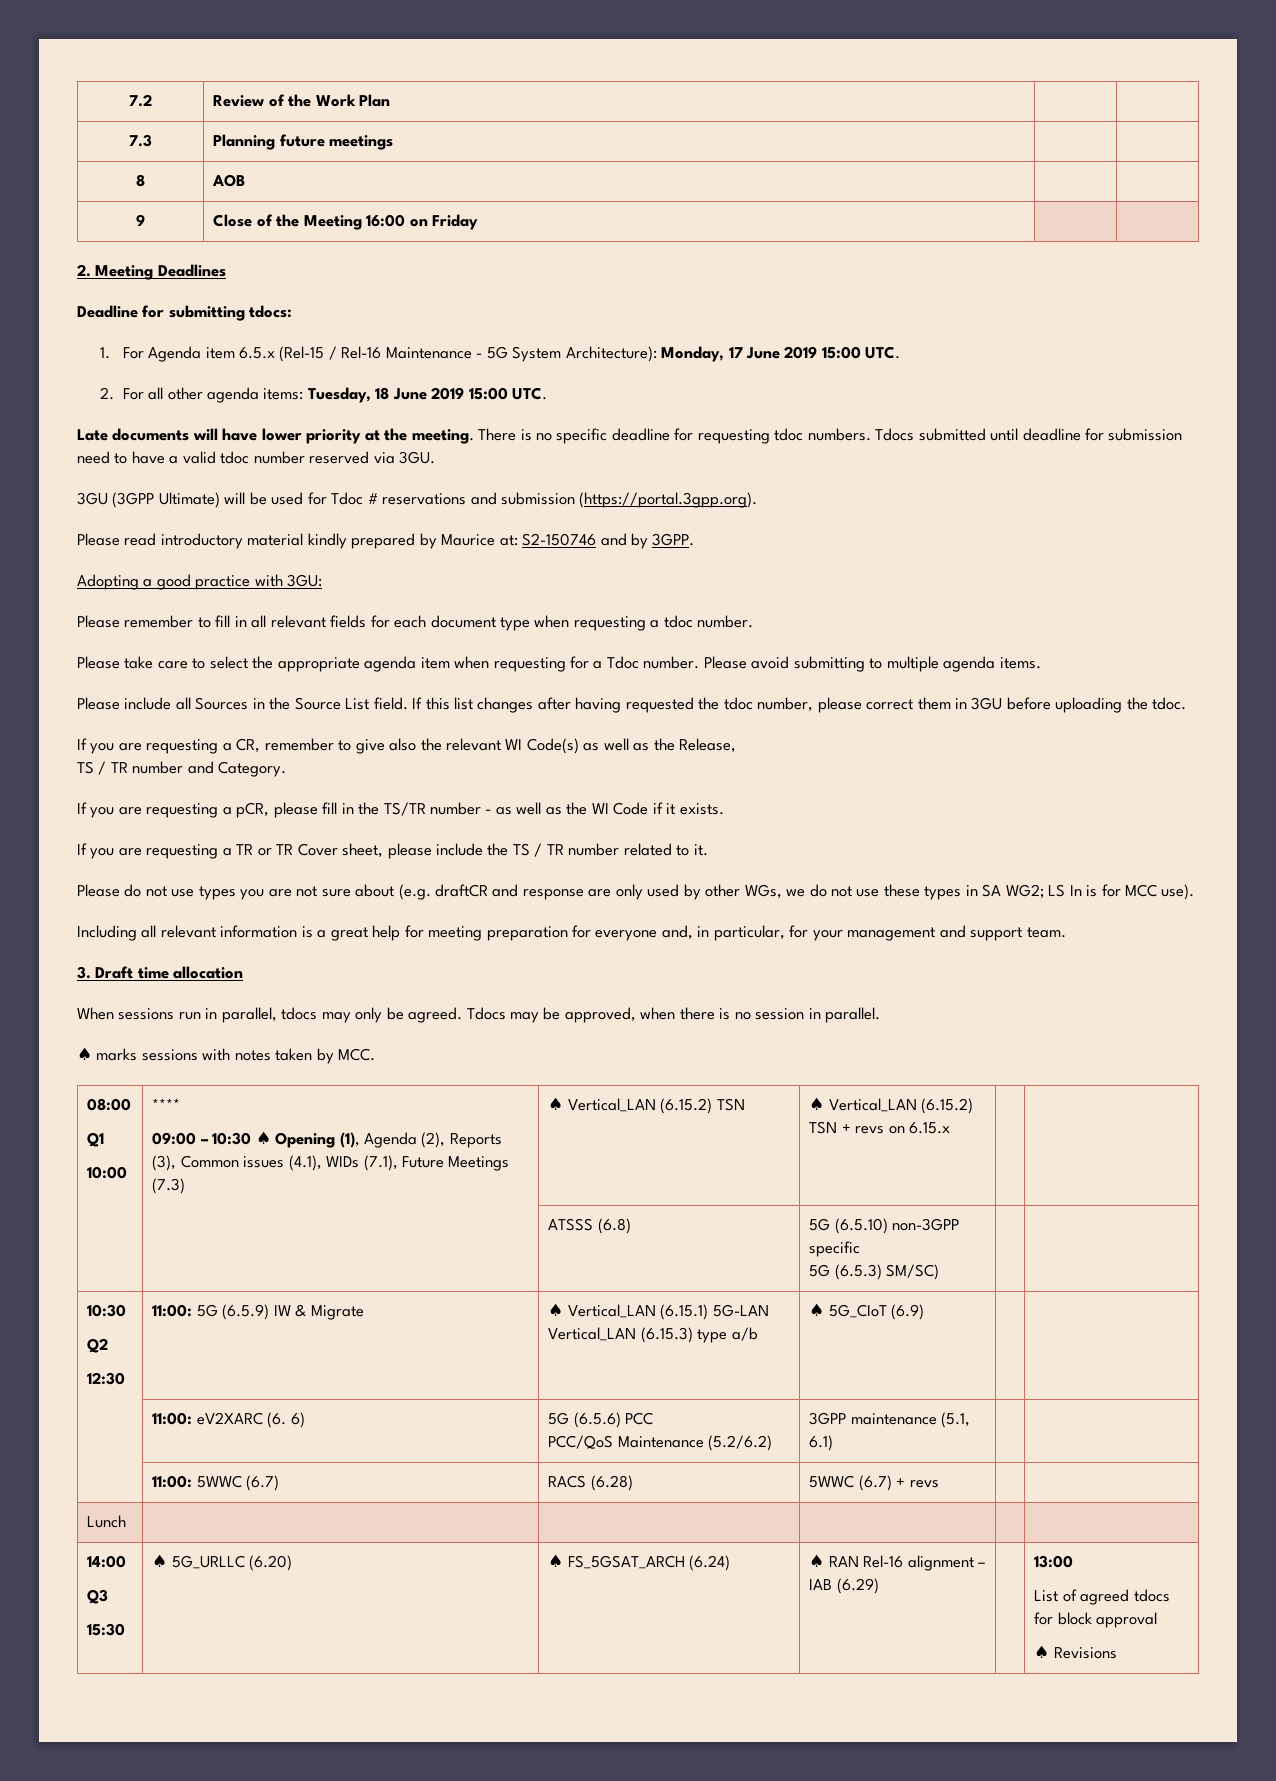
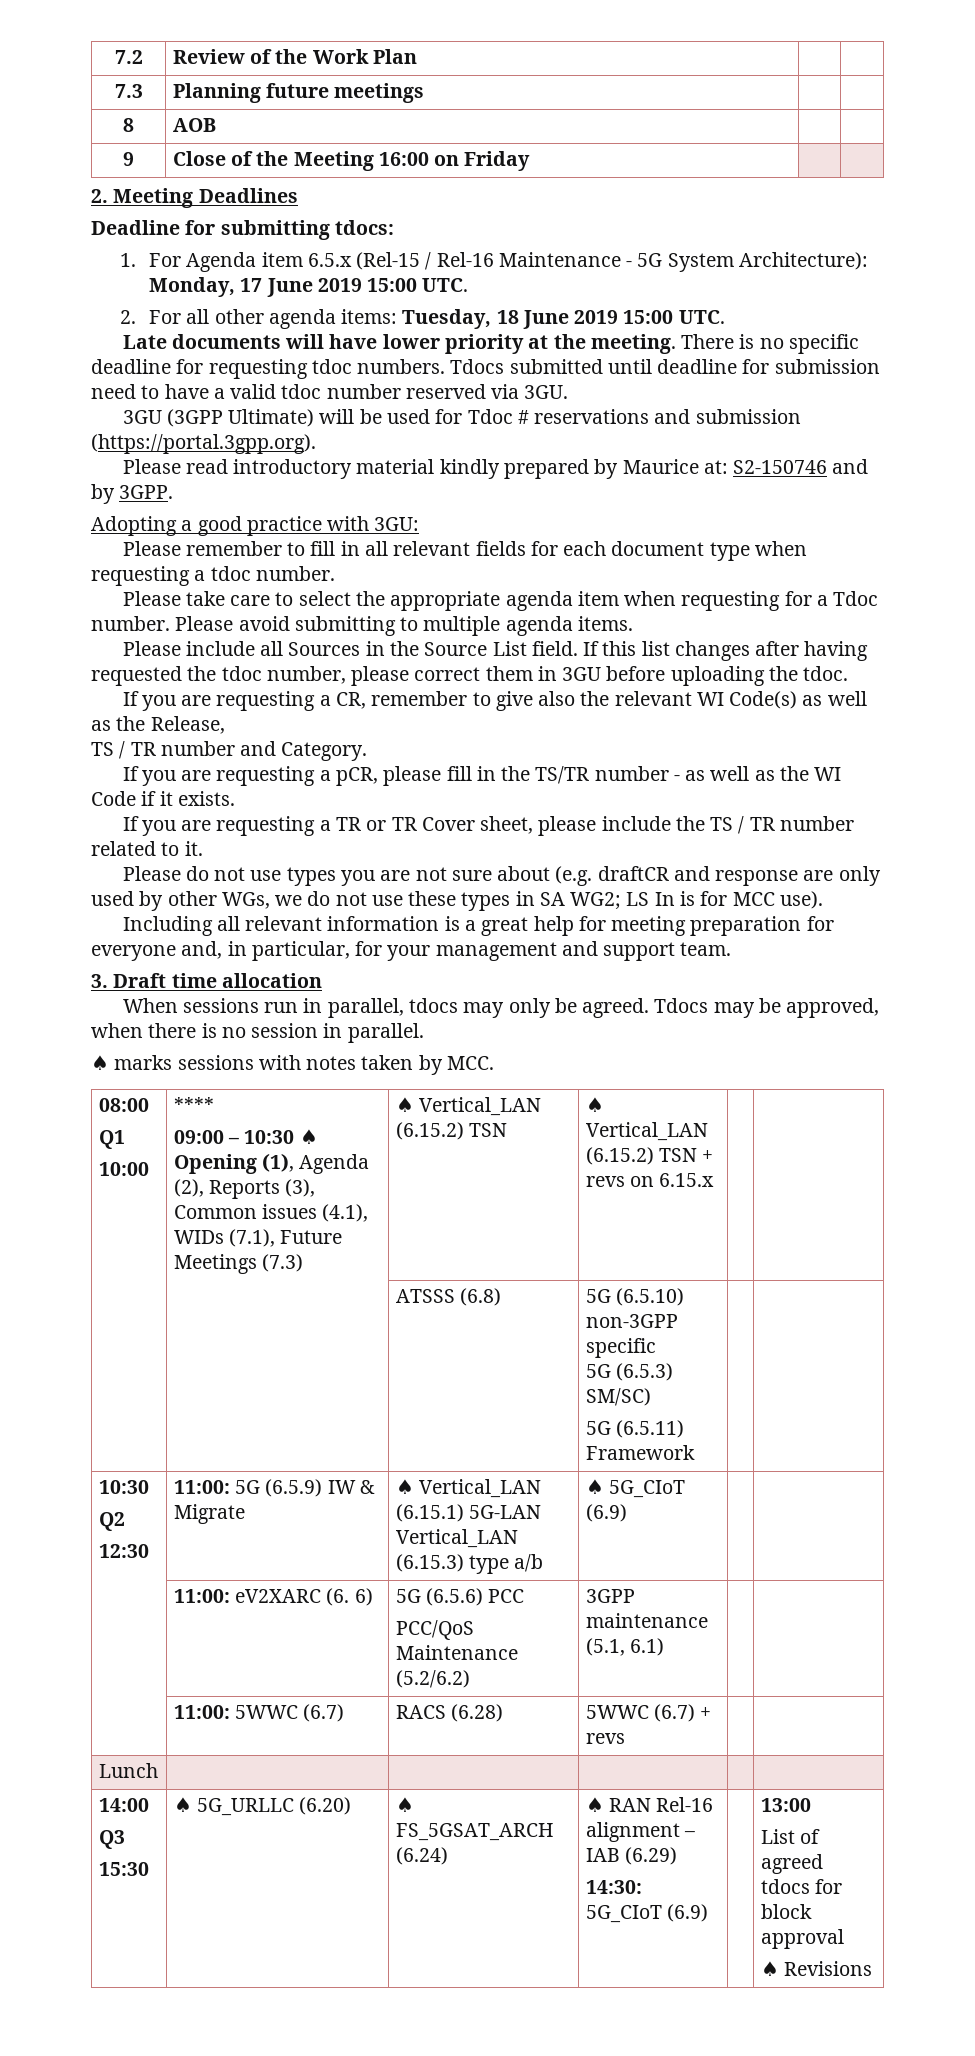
(940, 1272) none -> [585,1420,685,1438] [585,1445,695,1460] // 5G (6.5.11) Framework
(879, 1586) none -> [585,1880,642,1894] [585,1904,709,1923] // 14:30: 5G_CIoT (6.9)

